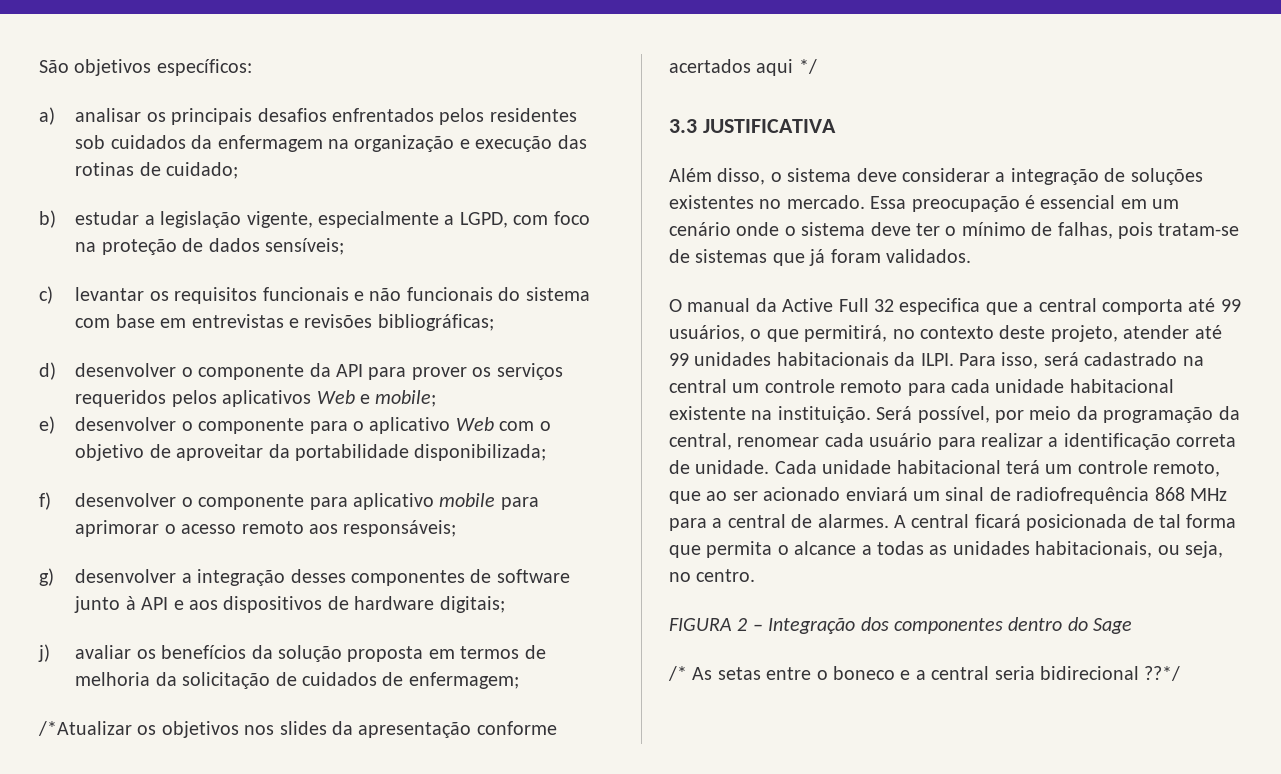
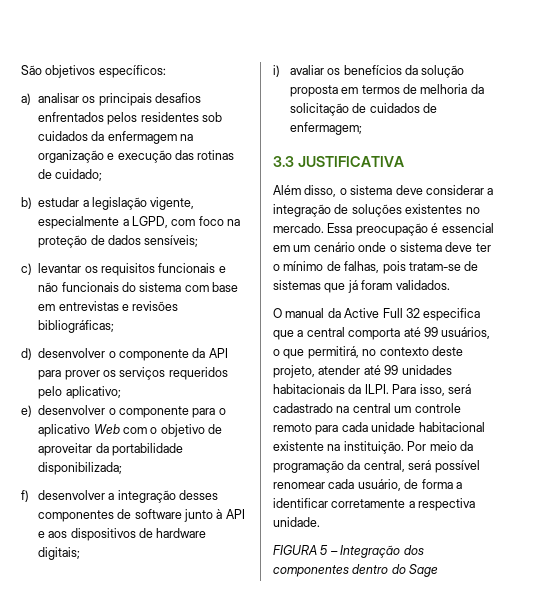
[171,390,437,407] pelos aplicativos Web e mobile; -> [38,386,121,399] pelo aplicativo;
[181,493,539,510] [75,520,457,537] [39,568,177,586] o componente para aplicativo mobile para aprimorar o acesso remoto aos responsáveis; // g) desenvolver -> (105, 495) none
[38,644,50,662] j) -> [273,65,280,77] i)
[38,721,557,738] [669,59,817,76] // /*Atualizar os objetivos nos slides da apresentação conforme acertados aqui */ -> (362, 128) none
[876,406,1024,423] Será possível, por -> [407,441,427,451] Por
[737,433,1237,450] [669,460,1221,477] [669,487,1227,504] [669,514,1237,531] [669,541,1223,558] [669,569,756,582] renomear cada usuário para realizar a identificação correta de unidade. Cada unidade habitacional terá um controle remoto, que ao ser acionado enviará um sinal de radiofrequência 868 MHz para a central de alarmes. A central ficará posicionada de tal forma que permita o alcance a todas as unidades habitacionais, ou seja, no centro. -> [408,460,480,473] [273,479,462,491] [273,498,476,511] [273,517,320,527] será possível renomear cada usuário, de forma a identificar corretamente a respectiva unidade.
[737,618,748,631] 2 -> [320,545,329,555] 5
[668,666,1181,681] // /* As setas entre o boneco e a central seria bidirecional ??*/ -> (439, 570) none

